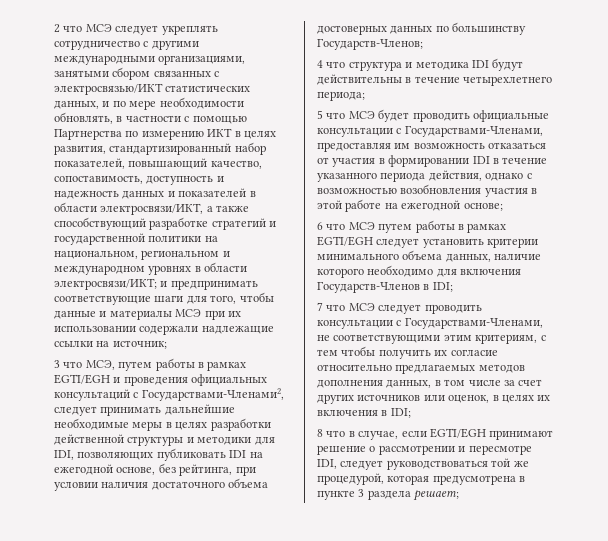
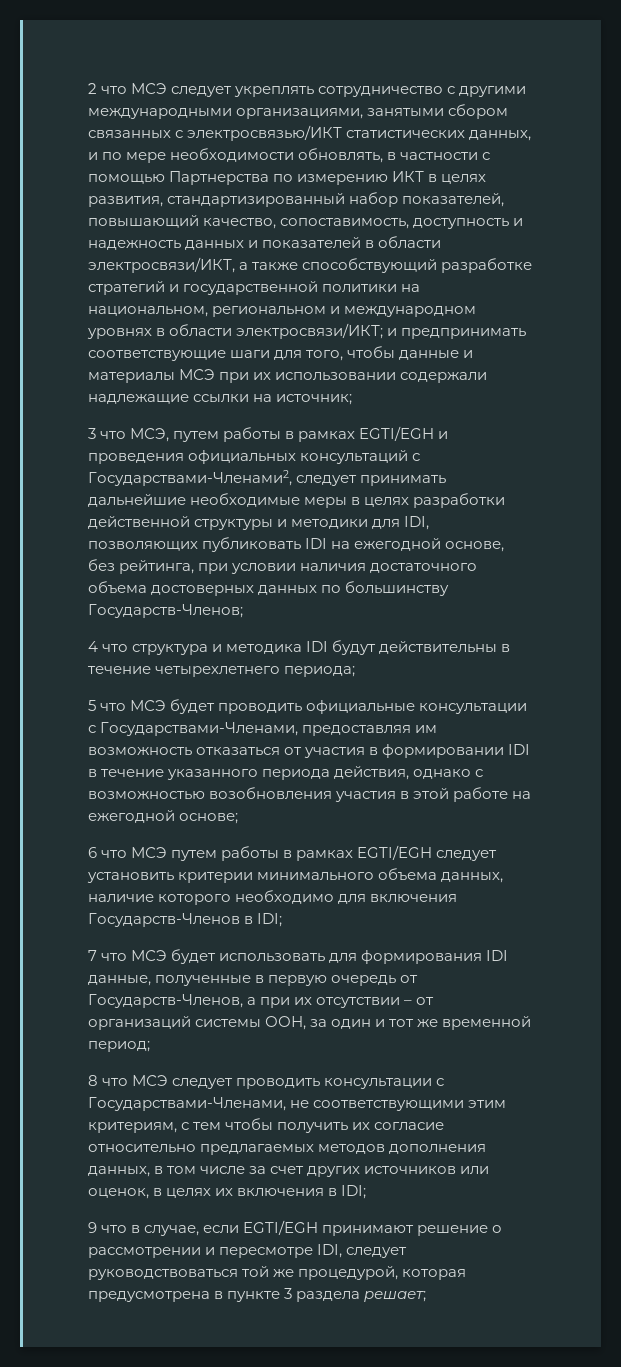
(375, 307) none -> [171,949,509,964] [88,975,419,986] [88,994,435,1008] [88,1016,532,1030] [88,1041,150,1052] [88,1075,169,1086] будет использовать для формирования IDI данные, полученные в первую очередь от Государств-Членов, а при их отсутствии – от организаций системы ООН, за один и тот же временной период; // 8 что МСЭ
[317,429,323,437] 8 -> [88,1222,97,1233] 9

